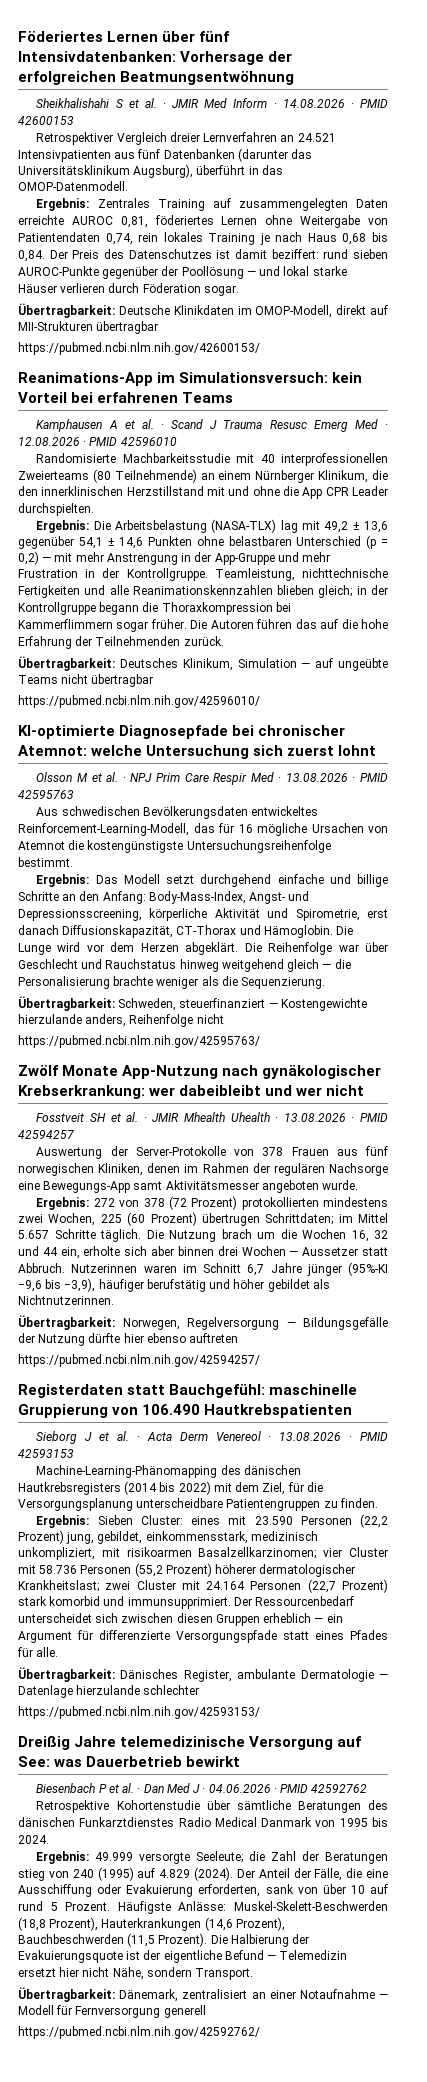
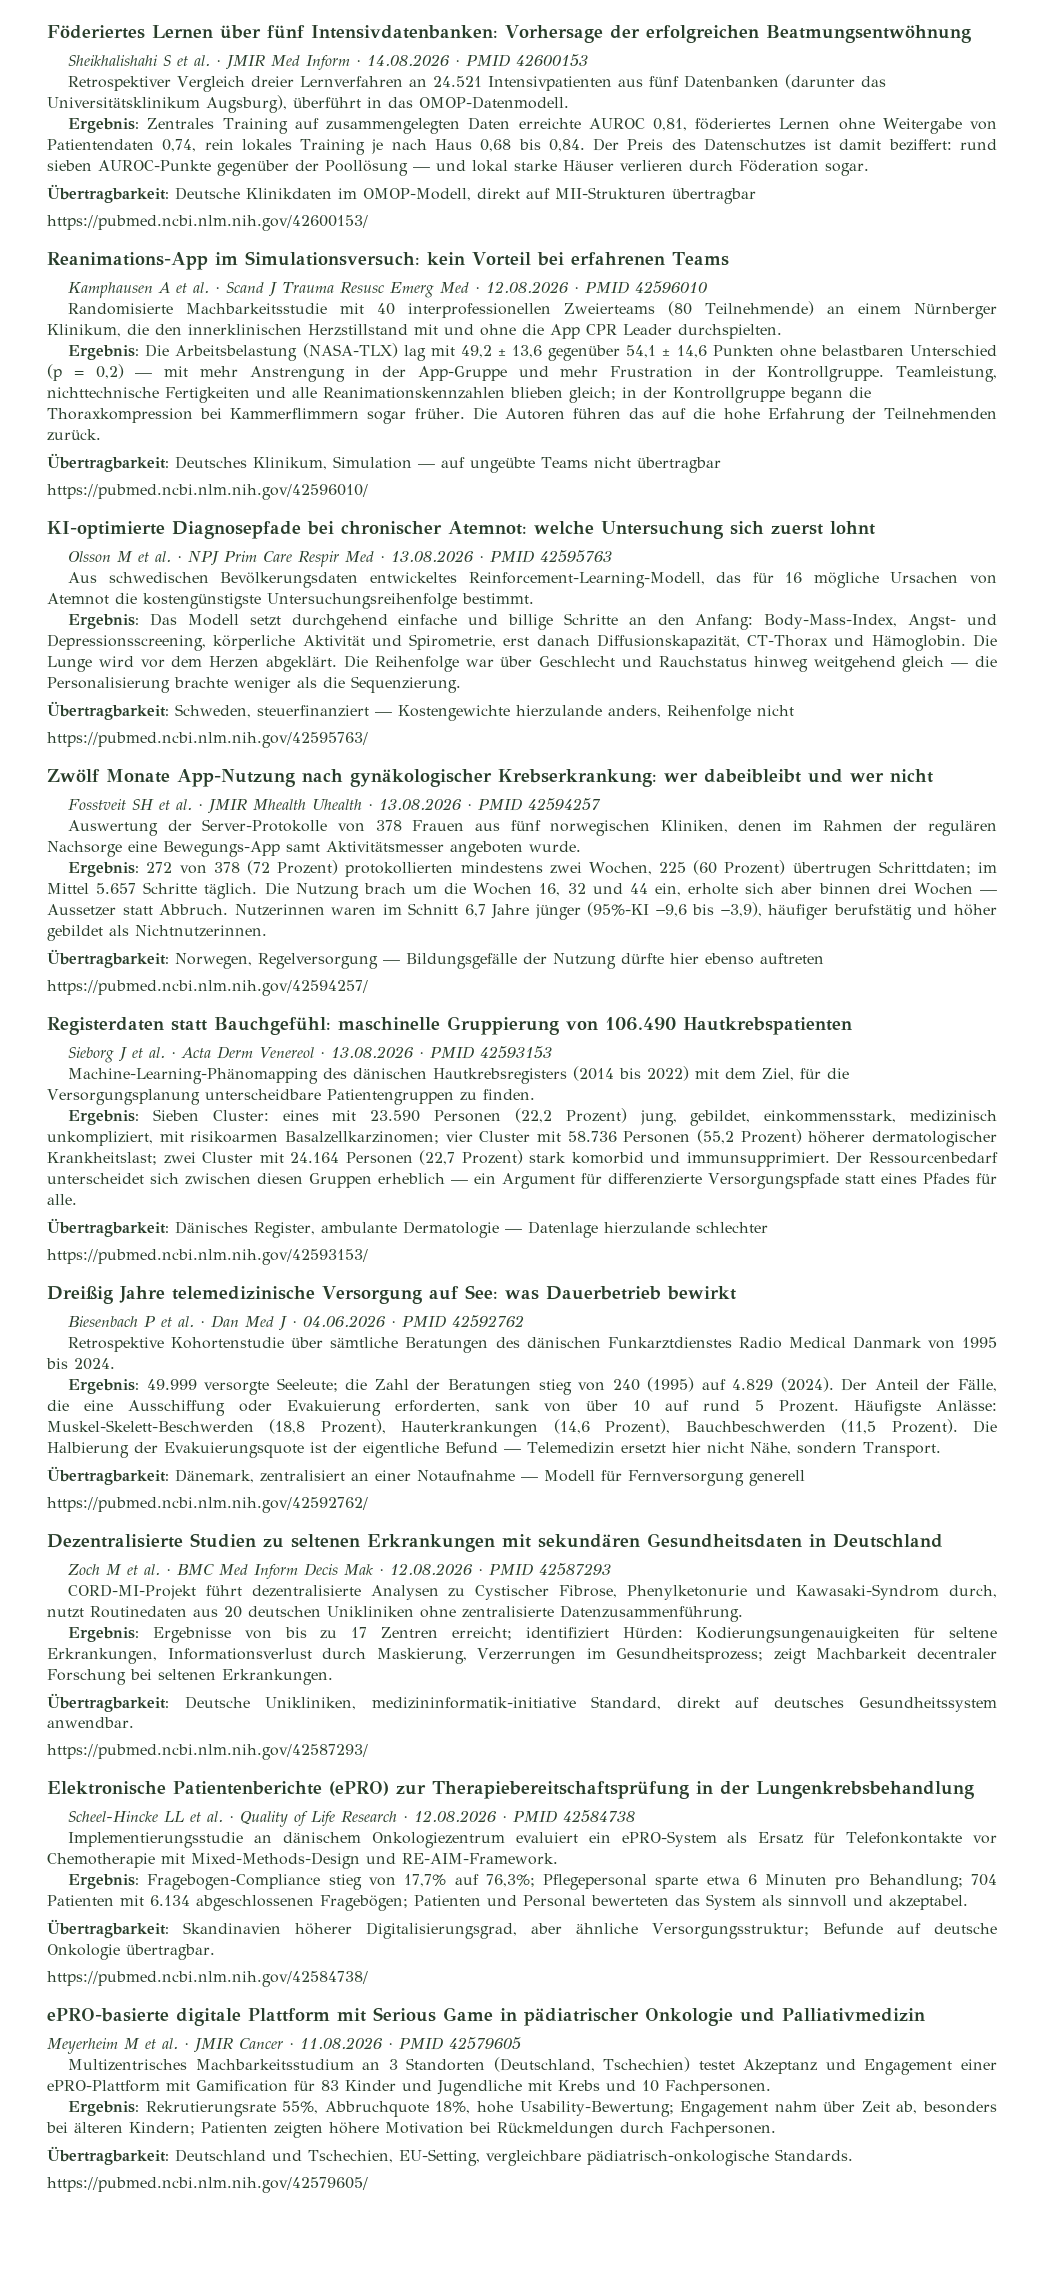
(260, 2032) none -> [47,1533,943,1552] [68,1563,612,1579] [68,1584,997,1600] [47,1605,743,1622] [68,1627,997,1643] [47,1648,997,1664] [47,1669,333,1685] [47,1693,997,1712] [47,1717,134,1728] [47,1744,368,1760] [47,1781,974,1799] [68,1810,636,1827] [68,1831,997,1848] [47,1852,558,1869] [68,1874,997,1890] [47,1894,968,1911] [47,1919,997,1939] [47,1944,215,1960] [47,1971,368,1987] [47,2007,925,2026] [47,2037,521,2054] [68,2057,997,2075] [47,2080,771,2096] [68,2101,997,2117] [46,2122,776,2138] [47,2146,853,2166] [47,2177,368,2193] // Dezentralisierte Studien zu seltenen Erkrankungen mit sekundären Gesundheitsdaten in Deutschland // Zoch M et al. · BMC Med Inform Decis Mak · 12.08.2026 · PMID 42587293 // CORD-MI-Projekt führt dezentralisierte Analysen zu Cystischer Fibrose, Phenylketonurie und Kawasaki-Syndrom durch, nutzt Routinedaten aus 20 deutschen Unikliniken ohne zentralisierte Datenzusammenführung. // Ergebnis: Ergebnisse von bis zu 17 Zentren erreicht; identifiziert Hürden: Kodierungsungenauigkeiten für seltene Erkrankungen, Informationsverlust durch Maskierung, Verzerrungen im Gesundheitsprozess; zeigt Machbarkeit decentraler Forschung bei seltenen Erkrankungen. // Übertragbarkeit: Deutsche Unikliniken, medizininformatik-initiative Standard, direkt auf deutsches Gesundheitssystem anwendbar. // https://pubmed.ncbi.nlm.nih.gov/42587293/ // Elektronische Patientenberichte (ePRO) zur Therapiebereitschaftsprüfung in der Lungenkrebsbehandlung // Scheel-Hincke LL et al. · Quality of Life Research · 12.08.2026 · PMID 42584738 // Implementierungsstudie an dänischem Onkologiezentrum evaluiert ein ePRO-System als Ersatz für Telefonkontakte vor Chemotherapie mit Mixed-Methods-Design und RE-AIM-Framework. // Ergebnis: Fragebogen-Compliance stieg von 17,7% auf 76,3%; Pflegepersonal sparte etwa 6 Minuten pro Behandlung; 704 Patienten mit 6.134 abgeschlossenen Fragebögen; Patienten und Personal bewerteten das System als sinnvoll und akzeptabel. // Übertragbarkeit: Skandinavien höherer Digitalisierungsgrad, aber ähnliche Versorgungsstruktur; Befunde auf deutsche Onkologie übertragbar. // https://pubmed.ncbi.nlm.nih.gov/42584738/ // ePRO-basierte digitale Plattform mit Serious Game in pädiatrischer Onkologie und Palliativmedizin // Meyerheim M et al. · JMIR Cancer · 11.08.2026 · PMID 42579605 // Multizentrisches Machbarkeitsstudium an 3 Standorten (Deutschland, Tschechien) testet Akzeptanz und Engagement einer ePRO-Plattform mit Gamification für 83 Kinder und Jugendliche mit Krebs und 10 Fachpersonen. // Ergebnis: Rekrutierungsrate 55%, Abbruchquote 18%, hohe Usability-Bewertung; Engagement nahm über Zeit ab, besonders bei älteren Kindern; Patienten zeigten höhere Motivation bei Rückmeldungen durch Fachpersonen. // Übertragbarkeit: Deutschland und Tschechien, EU-Setting, vergleichbare pädiatrisch-onkologische Standards. // https://pubmed.ncbi.nlm.nih.gov/42579605/

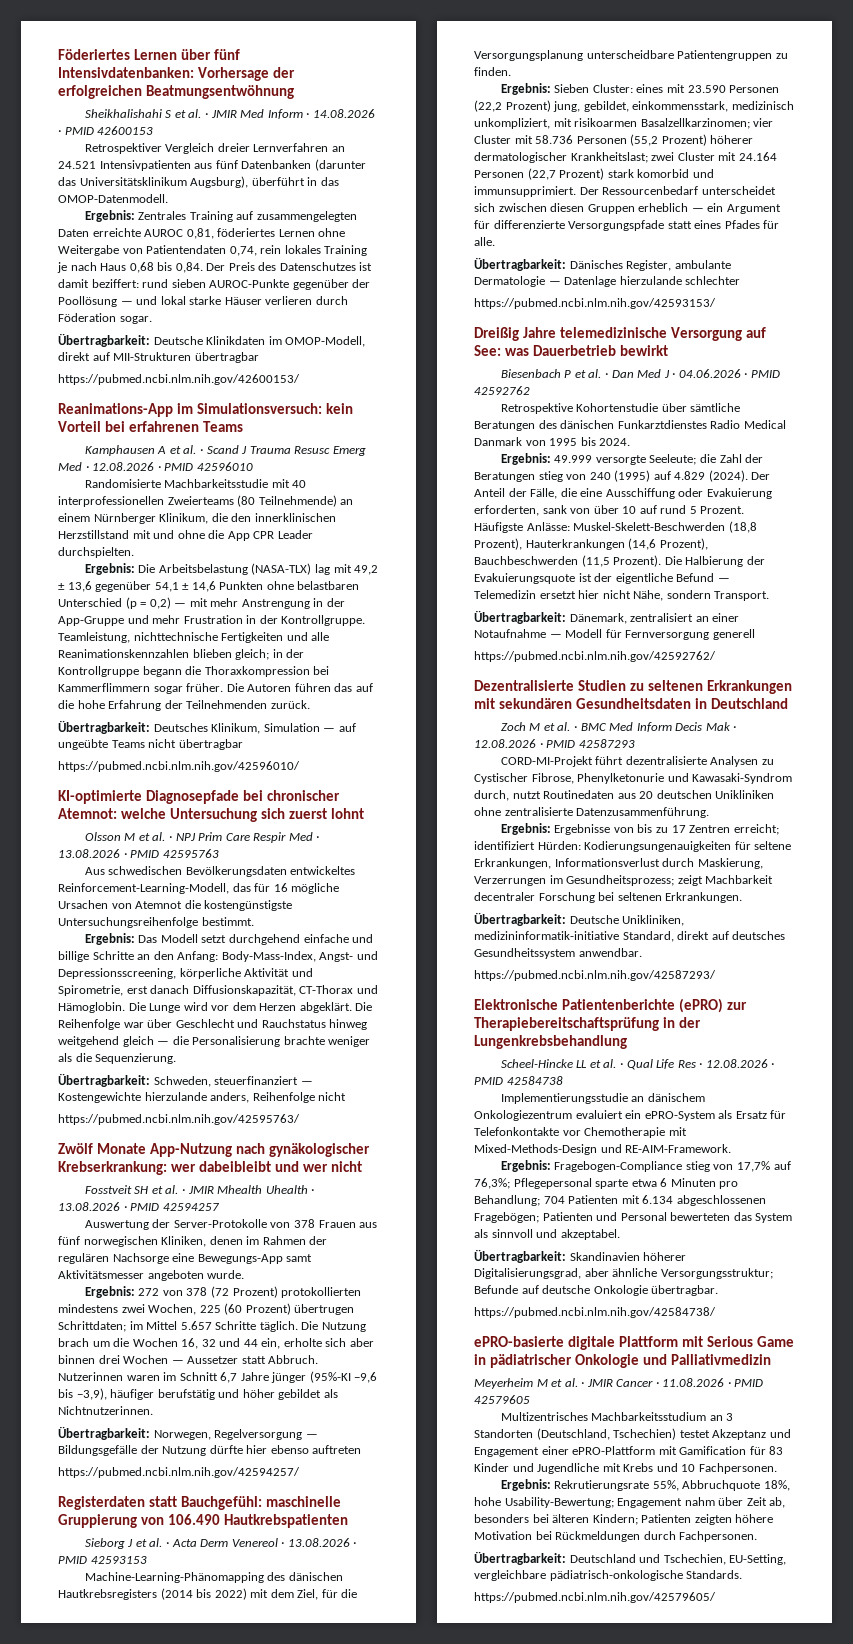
[240,1811,398,1827] Quality of Life Research -> [626,1059,696,1070] Qual Life Res

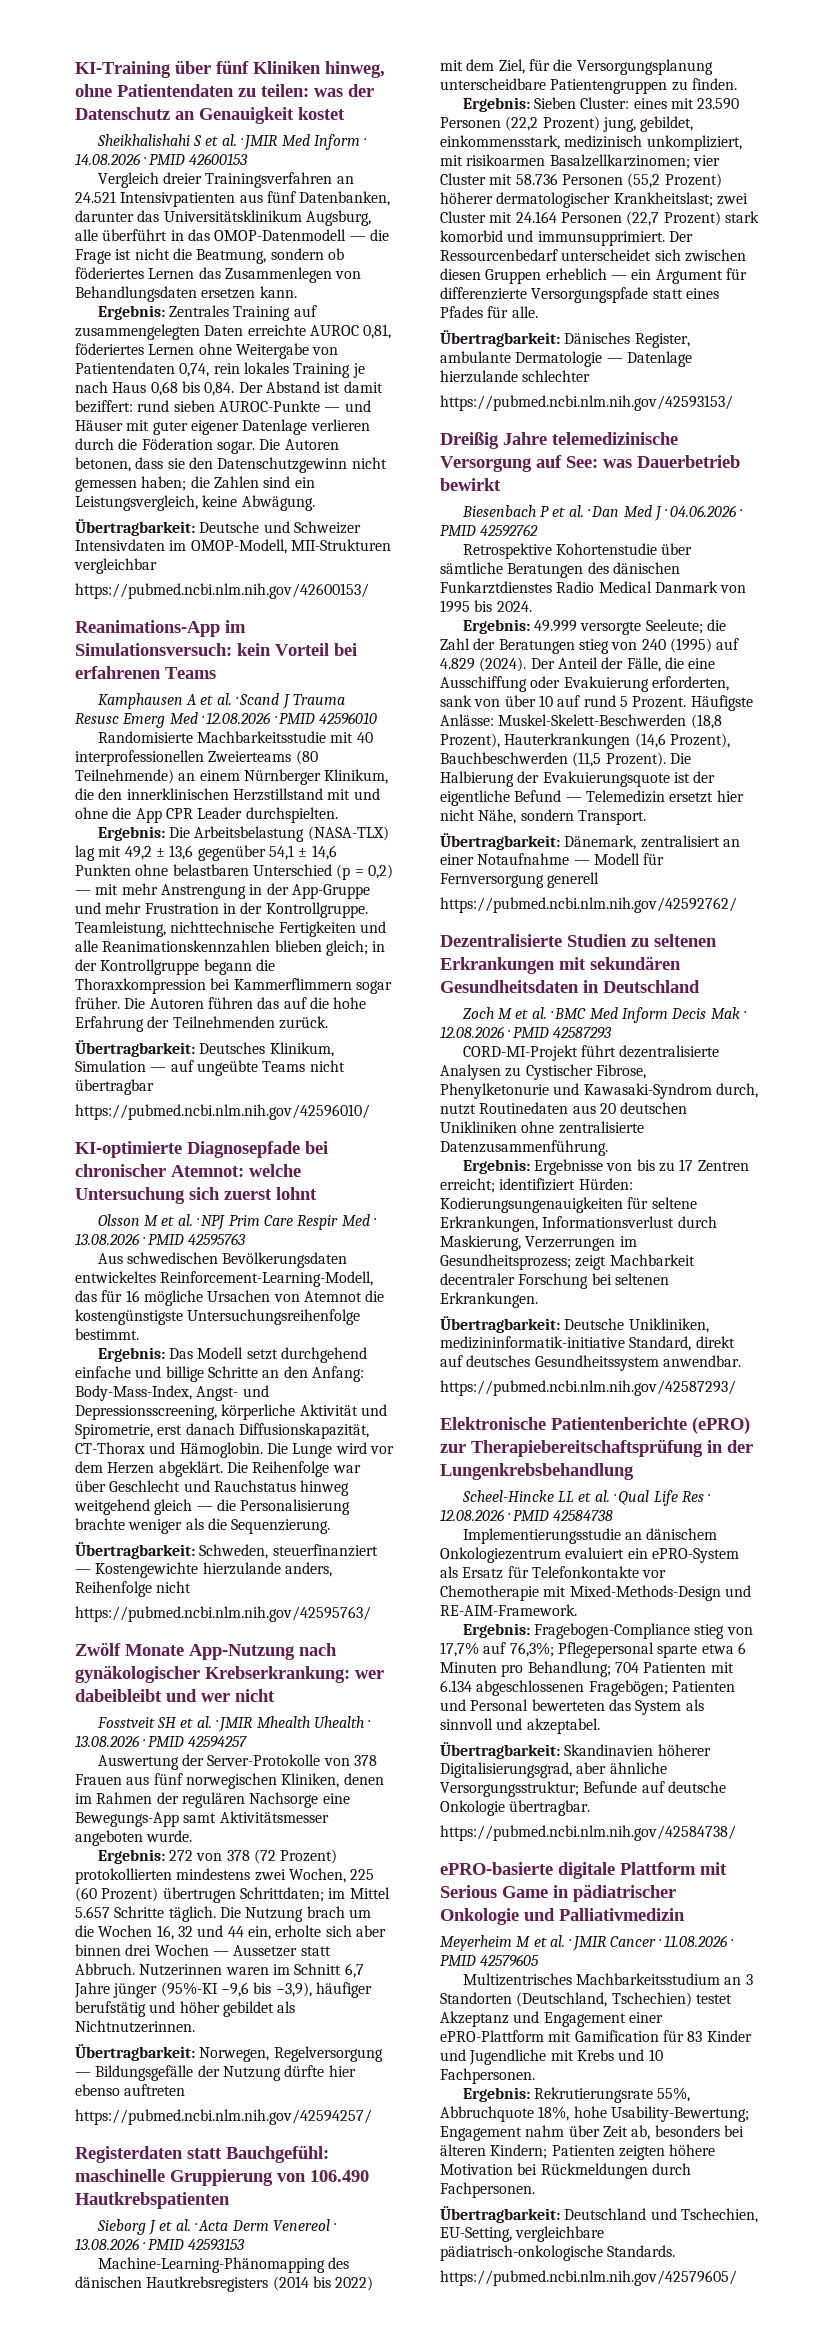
[58,49,240,60] [58,67,295,81] [58,85,294,99] Föderiertes Lernen über fünf Intensivdatenbanken: Vorhersage der erfolgreichen Beatmungsentwöhnung -> [75,60,385,78] [75,84,374,97] [75,107,345,124] KI-Training über fünf Kliniken hinweg, ohne Patientendaten zu teilen: was der Datenschutz an Genauigkeit kostet
[84,143,162,154] Retrospektiver -> (248, 159) none
[253,143,329,152] Lernverfahren -> [205,172,333,188] Trainingsverfahren
[241,159,366,171] [58,176,339,188] [58,194,168,203] Datenbanken (darunter das Universitätsklinikum Augsburg), überführt in das OMOP-Datenmodell. -> [299,191,391,206] [75,210,371,226] [75,229,389,241] [75,248,344,264] [75,267,362,283] [75,286,297,302] Datenbanken, darunter das Universitätsklinikum Augsburg, alle überführt in das OMOP-Datenmodell — die Frage ist nicht die Beatmung, sondern ob föderiertes Lernen das Zusammenlegen von Behandlungsdaten ersetzen kann.
[228,262,356,271] Preis des Datenschutzes -> [265,381,320,393] Abstand
[292,279,371,290] [58,296,262,307] gegenüber der Poollösung — und lokal starke Häuser -> [324,400,371,412] [75,419,308,435] — und Häuser mit guter eigener Datenlage
(348, 300) none -> [118,438,138,450] die
[58,333,366,347] [58,352,259,363] // Übertragbarkeit: Deutsche Klinikdaten im OMOP-Modell, direkt auf MII-Strukturen übertragbar -> [259,439,339,450] [75,457,387,473] [75,476,315,492] [75,495,315,511] [75,519,361,536] [75,539,391,554] [74,558,157,574] Die Autoren betonen, dass sie den Datenschutzgewinn nicht gemessen haben; die Zahlen sind ein Leistungsvergleich, keine Abwägung. // Übertragbarkeit: Deutsche und Schweizer Intensivdaten im OMOP-Modell, MII-Strukturen vergleichbar

